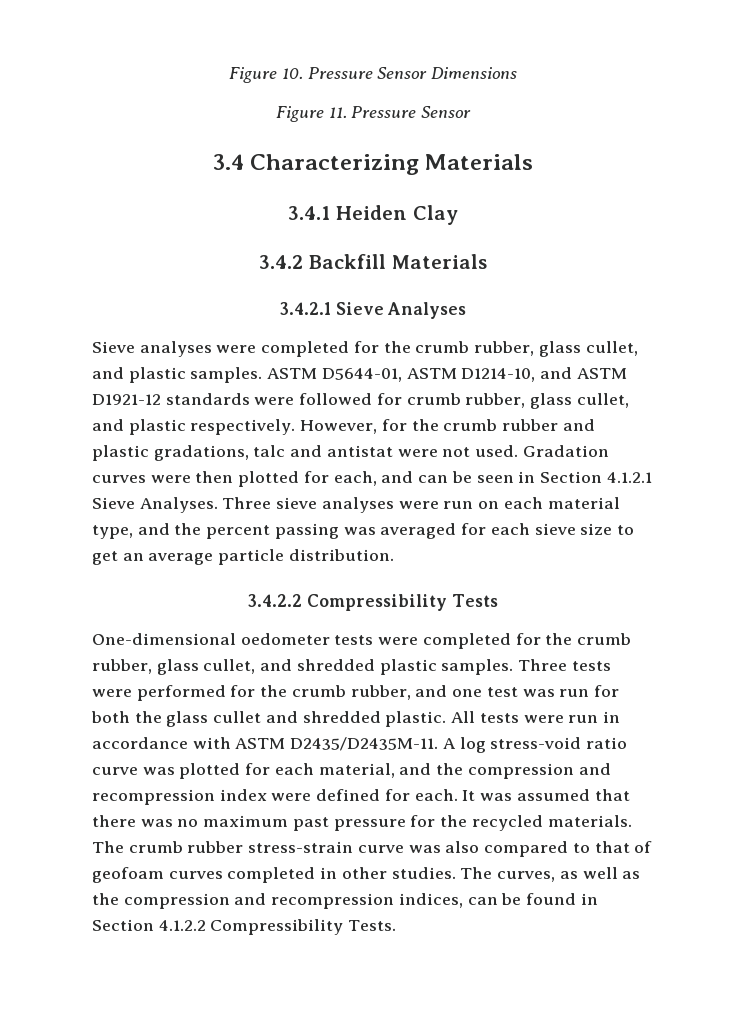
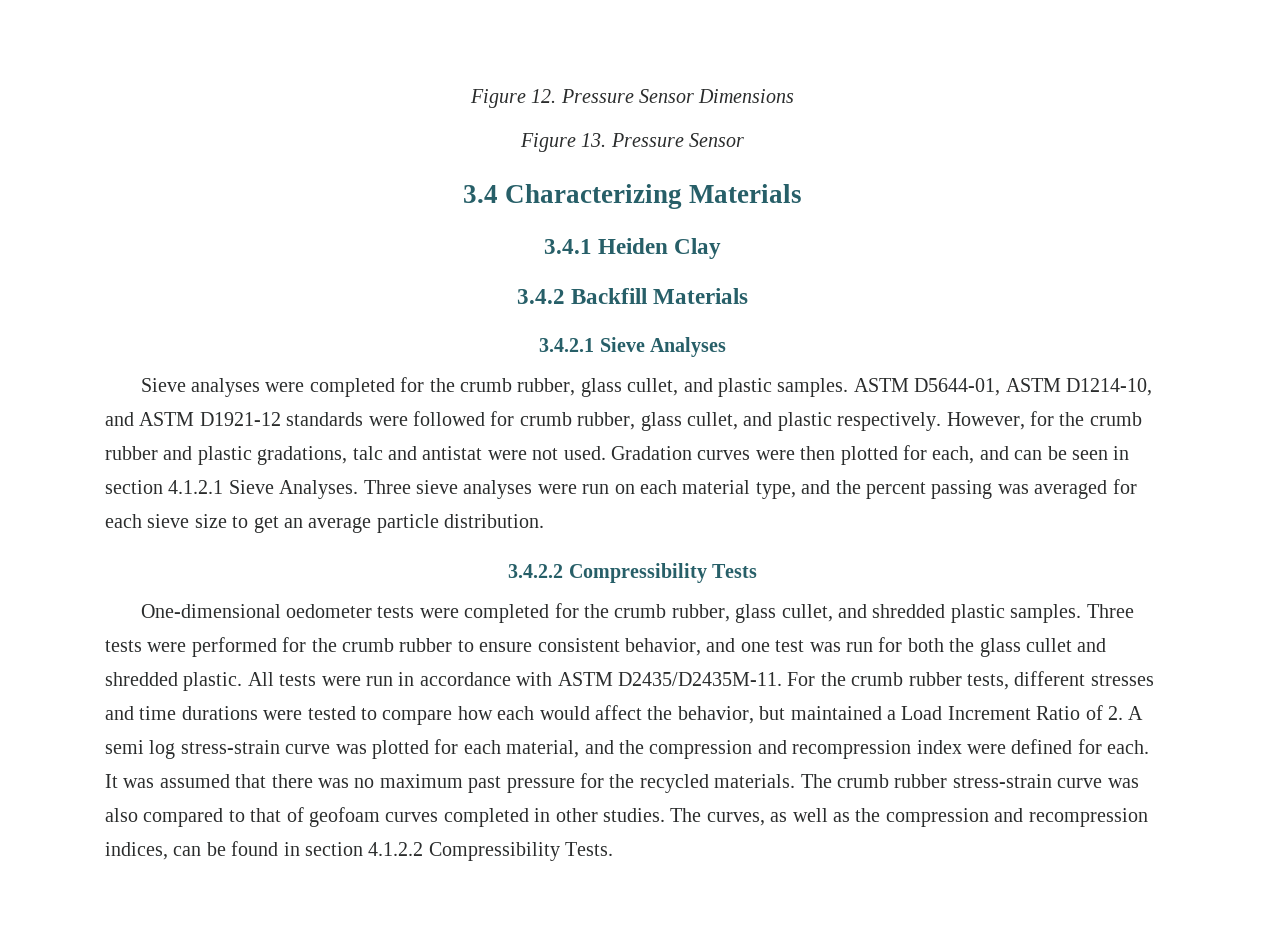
[229,67,303,83] Figure 10. -> [469,89,557,108] Figure 12.
[328,107,347,118] 11. -> [581,133,607,147] 13.
[539,471,602,483] Section -> [105,480,163,494] section
[350,685,411,700] rubber, -> [399,638,701,656] rubber to ensure consistent behavior,
[442,737,628,753] A log stress-void ratio -> [787,671,1154,690] [105,705,1144,725] [105,740,280,759] For the crumb rubber tests, different stresses and time durations were tested to compare how each would affect the behavior, but maintained a Load Increment Ratio of 2. A semi log stress-strain
[92,919,154,931] Section -> [305,842,363,856] section

